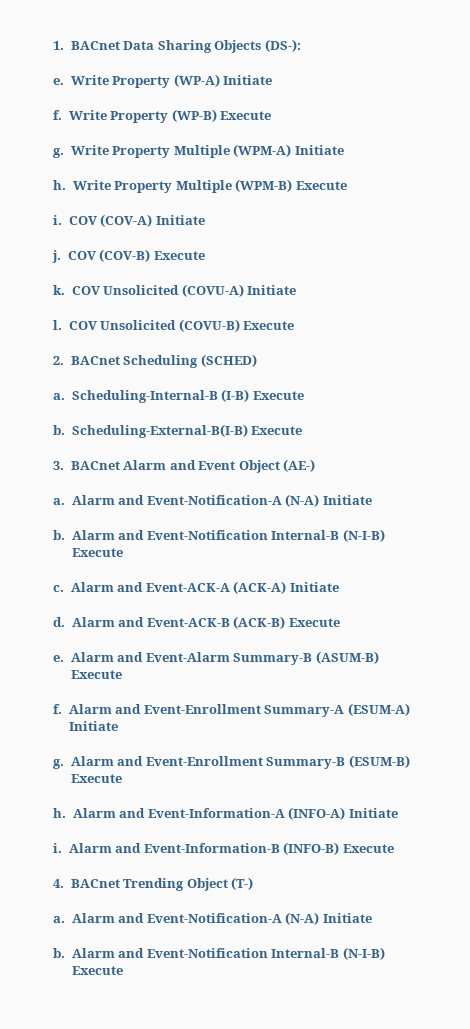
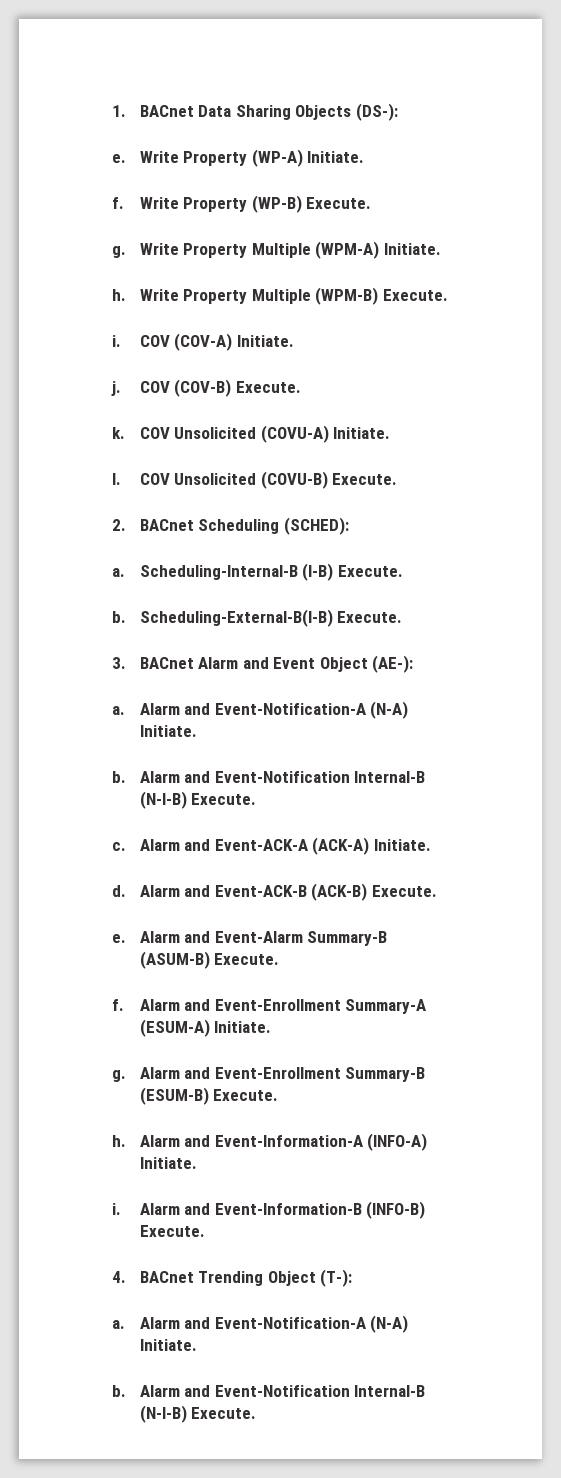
[223,75,273,85] Initiate -> [307,151,365,163] Initiate.
[220,111,272,120] Execute -> [306,197,372,209] Execute.
[294,145,344,155] Initiate -> [383,243,441,255] Initiate.
[295,181,347,190] Execute -> [382,289,448,301] Execute.
[155,215,205,225] Initiate -> [236,335,294,347] Initiate.
[153,251,205,260] Execute -> [235,381,301,393] Execute.
[247,285,297,295] Initiate -> [333,427,391,439] Initiate.
[243,321,295,330] Execute -> [332,473,398,485] Execute.
[200,354,257,367] (SCHED) -> [283,517,349,535] (SCHED):
[252,391,304,400] Execute -> [337,565,403,577] Execute.
[251,426,303,435] Execute -> [337,611,403,623] Execute.
[283,459,316,472] [53,494,372,507] [53,529,385,542] [71,548,123,557] (AE-) // a. Alarm and Event-Notification-A (N-A) Initiate // b. Alarm and Event-Notification Internal-B (N-I-B) Execute -> [372,655,414,673] [112,701,409,719] [139,725,197,737] [112,771,426,783] [139,791,257,809] (AE-): // a. Alarm and Event-Notification-A (N-A) Initiate. // b. Alarm and Event-Notification Internal-B (N-I-B) Execute.
[289,582,339,592] Initiate -> [373,839,431,851] Initiate.
[288,618,340,627] Execute -> [371,885,437,897] Execute.
[70,670,122,679] Execute -> [214,953,280,965] Execute.
[68,721,118,731] Initiate -> [214,1021,272,1033] Initiate.
[70,774,122,783] Execute -> [213,1089,279,1101] Execute.
[348,808,398,818] Initiate -> [139,1157,197,1169] Initiate.
[342,844,394,853] Execute -> [139,1225,205,1237] Execute.
[231,877,254,890] [53,912,372,925] [53,947,385,960] [71,966,123,975] (T-) // a. Alarm and Event-Notification-A (N-A) Initiate // b. Alarm and Event-Notification Internal-B (N-I-B) Execute -> [320,1269,353,1287] [112,1315,409,1333] [139,1339,197,1351] [112,1385,426,1397] [139,1405,257,1423] (T-): // a. Alarm and Event-Notification-A (N-A) Initiate. // b. Alarm and Event-Notification Internal-B (N-I-B) Execute.

